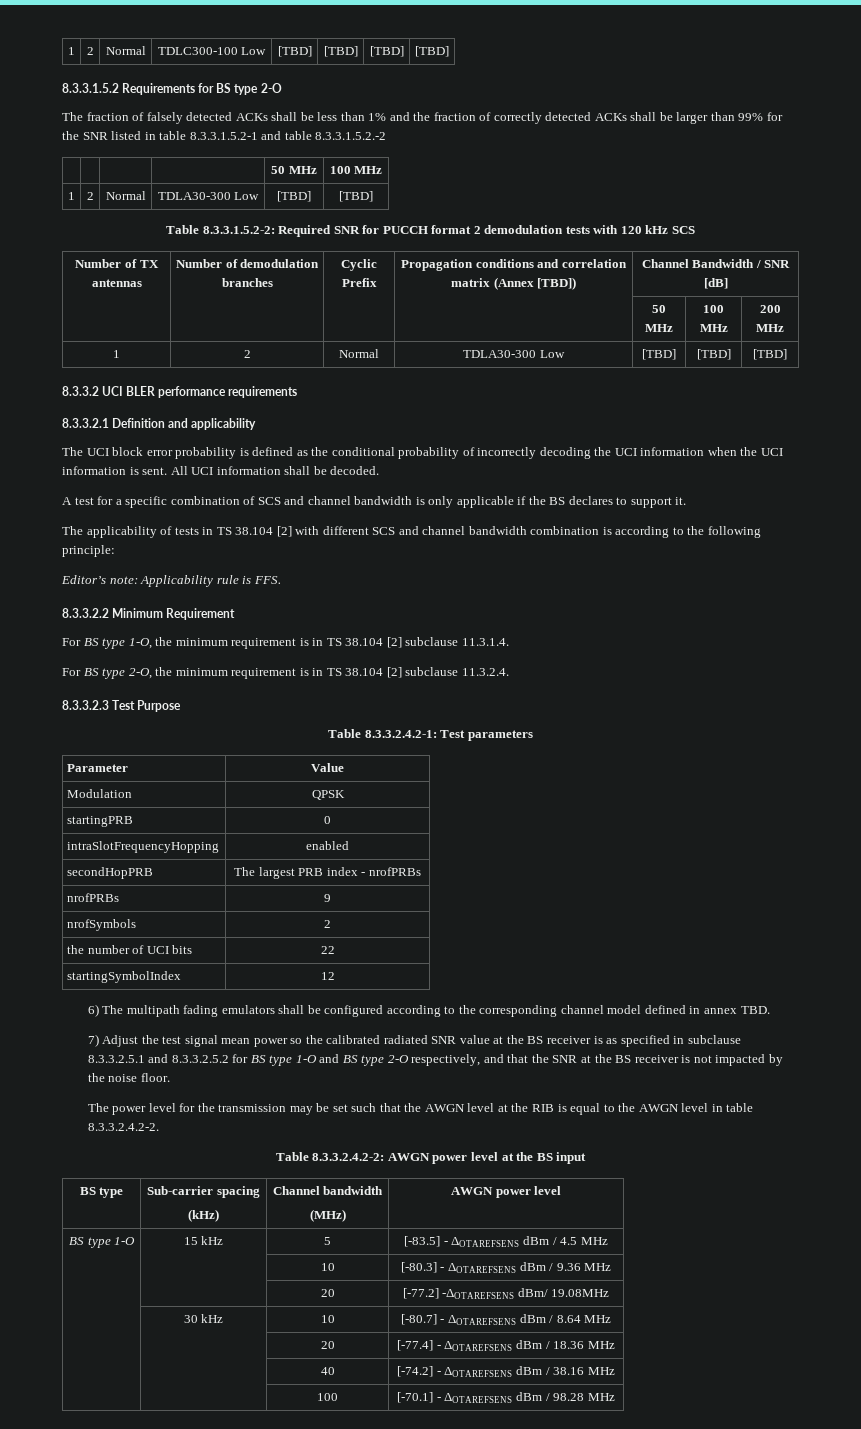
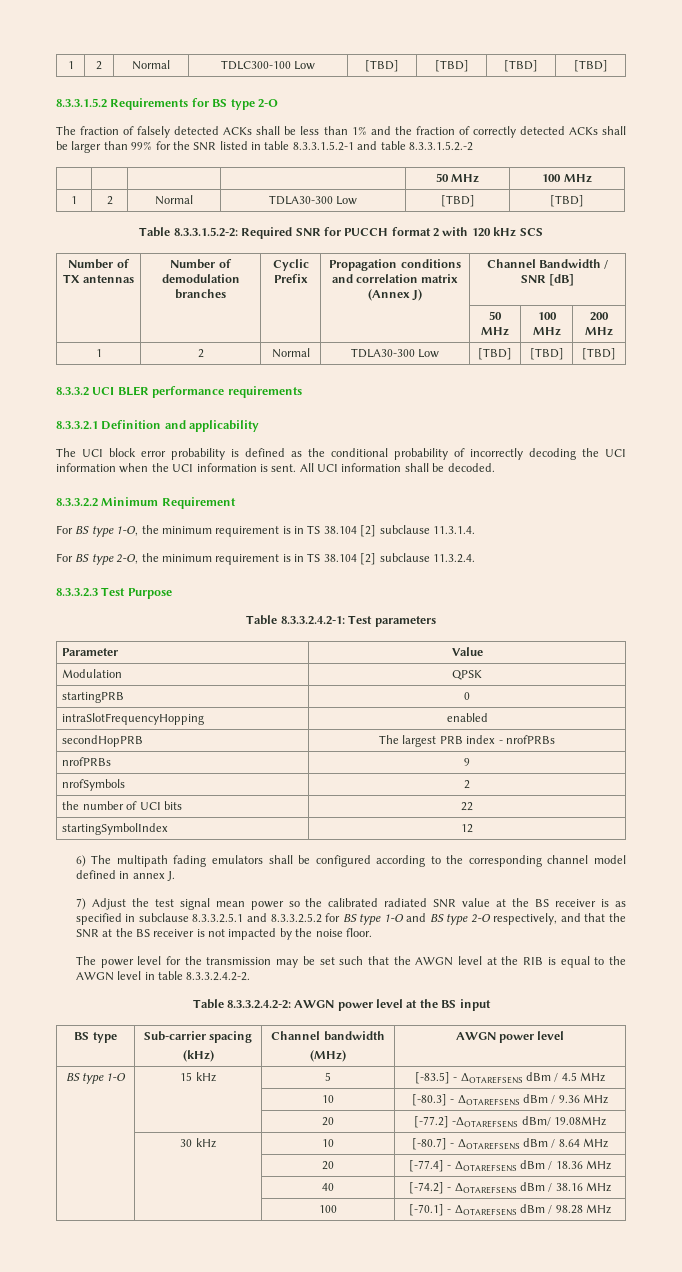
[484,225,590,234] demodulation tests -> (440, 232) none
[537,277,577,290] [TBD]) -> [412,289,423,301] J)
[62,496,687,508] [62,526,761,538] [62,545,115,557] [61,575,281,587] // A test for a specific combination of SCS and channel bandwidth is only applicable if the BS declares to support it. // The applicability of tests in TS 38.104 [2] with different SCS and channel bandwidth combination is according to the following principle: // Editor’s note: Applicability rule is FFS. -> (495, 467) none
[740,1006,770,1014] TBD. -> [166,871,175,881] J.

